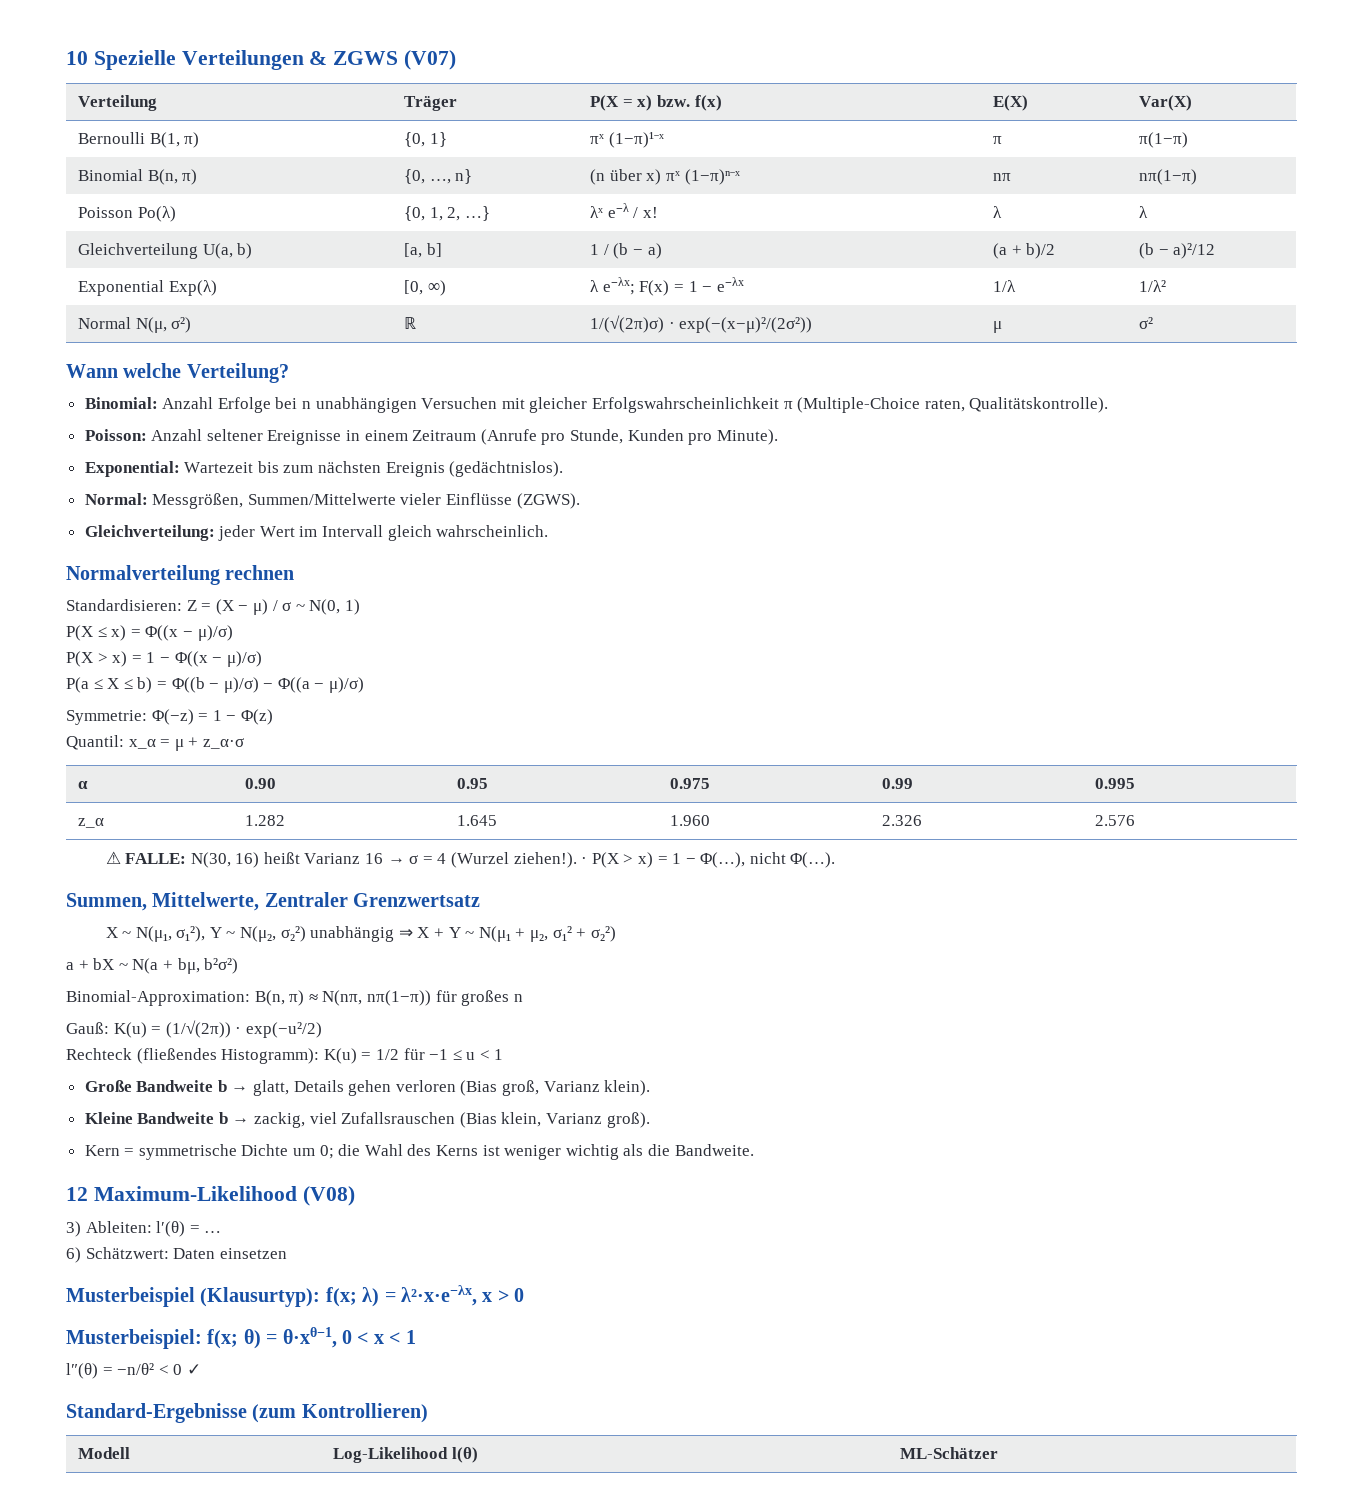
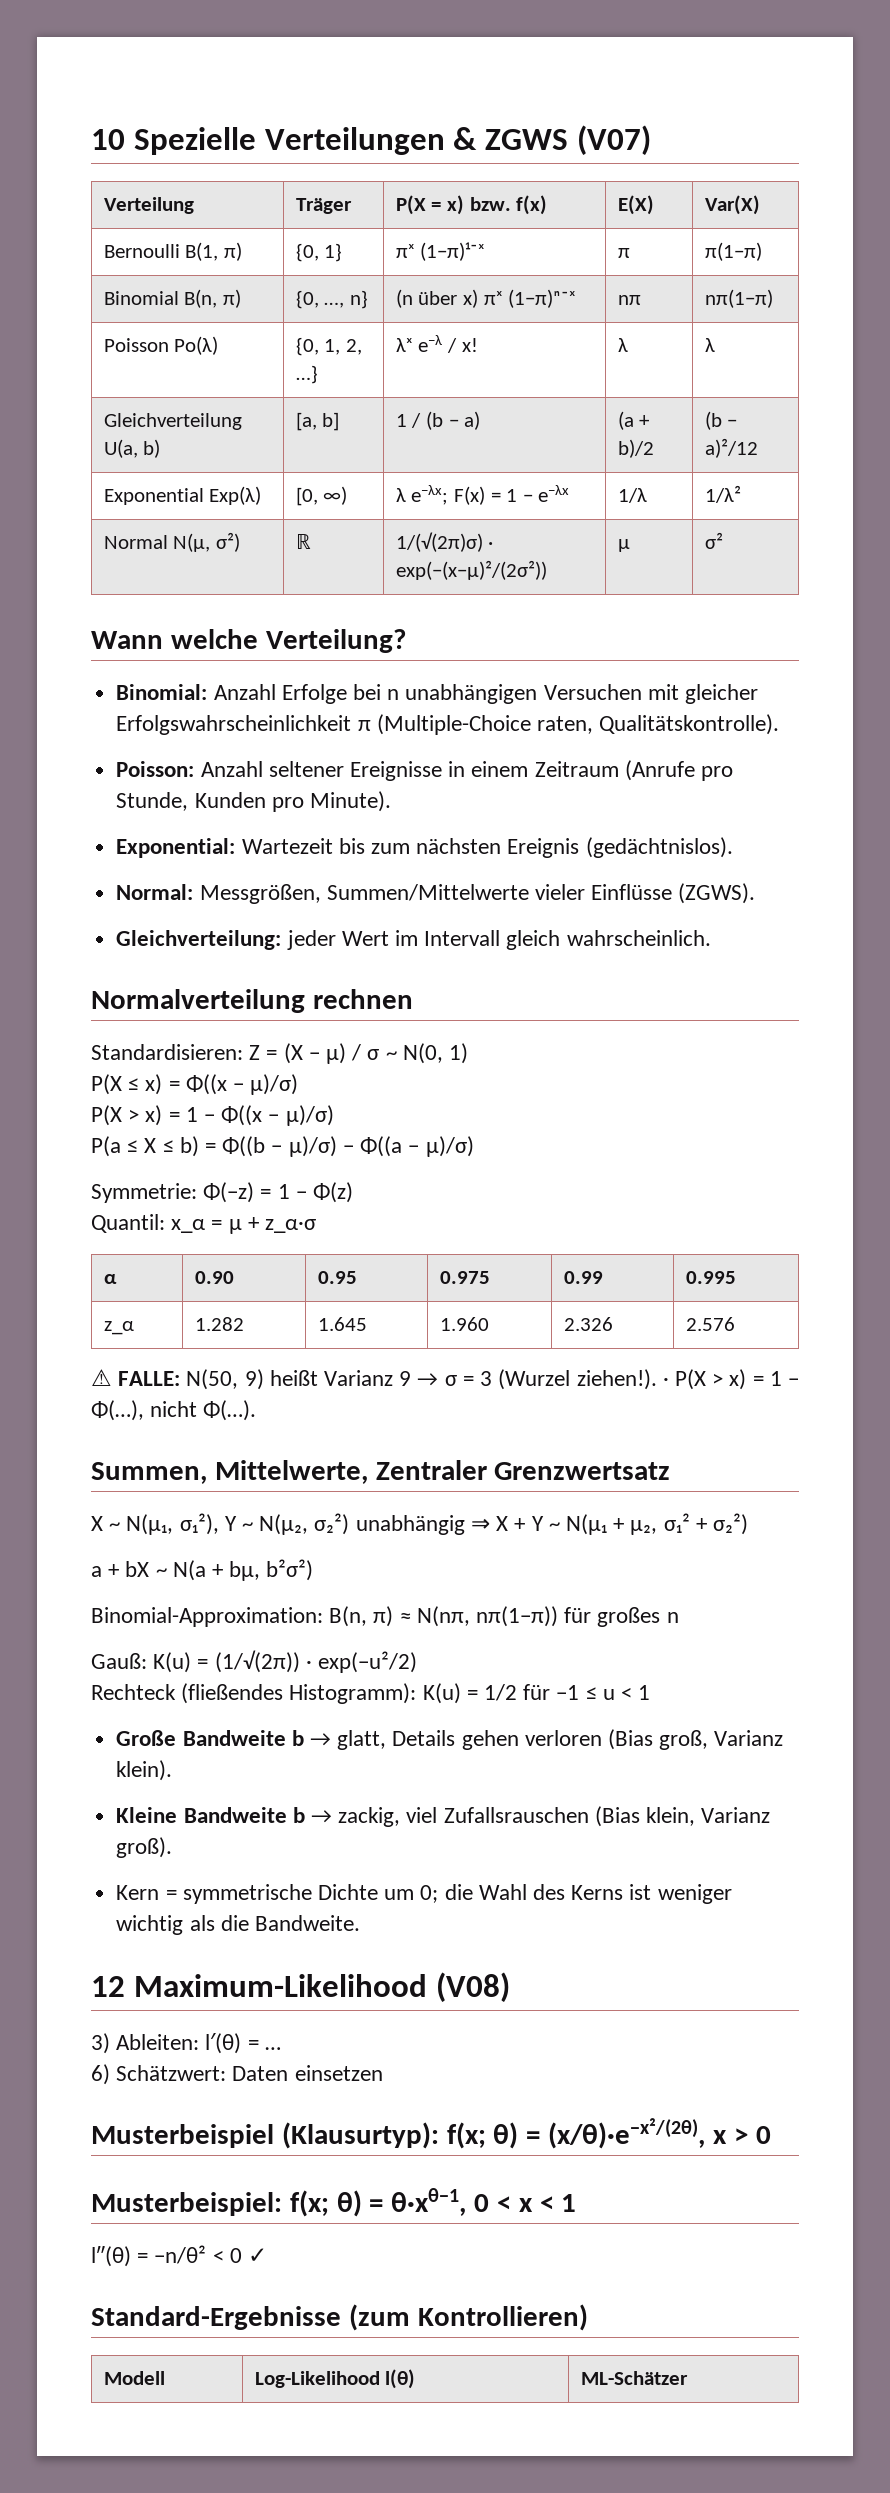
[190,852,260,868] N(30, 16) -> [186,1369,264,1390] N(50, 9)
[365,853,384,864] 16 -> [399,1371,412,1386] 9
[437,853,447,864] 4 -> [480,1371,493,1386] 3
[362,1285,477,1307] λ) = λ²·x·e−λx, -> [493,2118,706,2149] θ) = (x/θ)·e−x²/(2θ),

